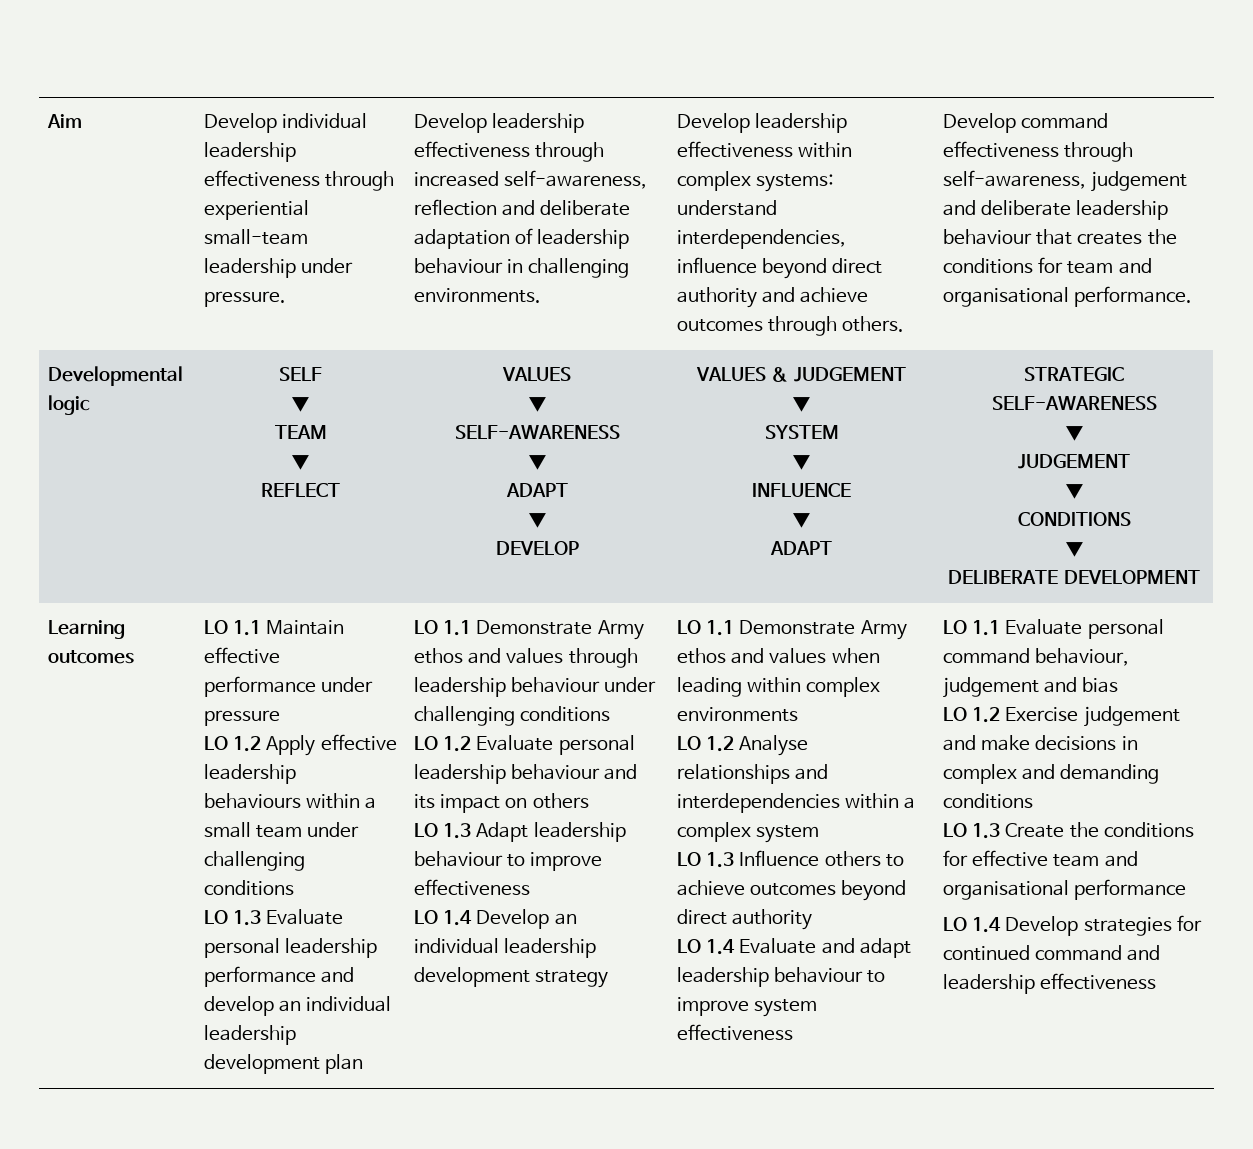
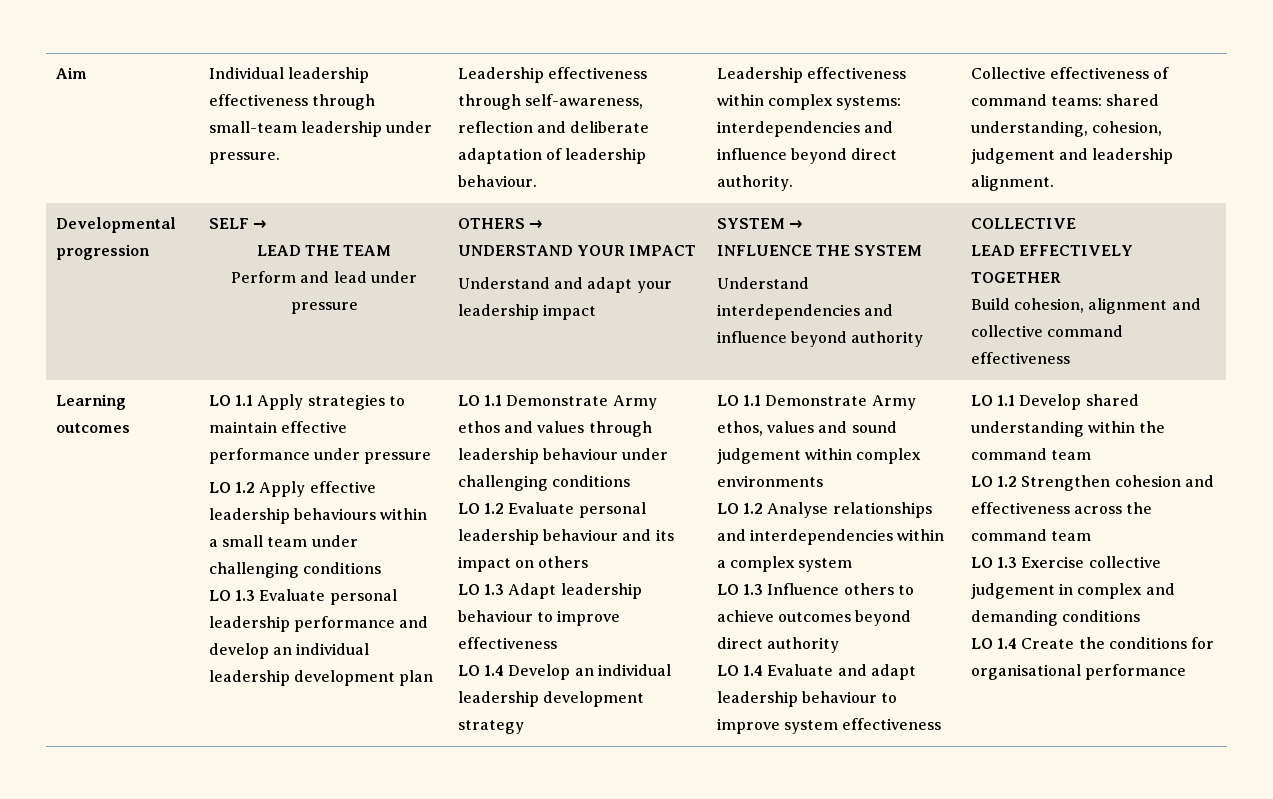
[204,113,368,133] [204,142,297,162] [204,170,395,191] [204,200,310,220] Develop individual leadership effectiveness through experiential -> [208,67,369,83] [208,94,375,110] Individual leadership effectiveness through
[414,113,585,133] [414,141,605,162] [414,171,500,187] Develop leadership effectiveness through increased -> [457,67,647,83] [457,94,521,110] Leadership effectiveness through
[414,258,630,278] [414,288,542,303] [677,113,848,133] behaviour in challenging environments. | Develop leadership -> [457,175,537,187] [716,67,803,83] behaviour. | Leadership
[677,200,778,216] [677,229,847,249] understand interdependencies, -> [716,121,893,137] interdependencies and
[677,287,869,308] [677,316,905,336] [943,113,1109,133] [943,141,1134,162] [943,170,1188,192] [943,200,1169,220] [943,229,1177,245] [943,257,1152,274] [943,286,1193,307] [48,366,184,386] [48,395,91,415] [279,367,322,381] [292,397,309,412] [274,425,327,439] [292,455,309,470] [261,483,340,497] [501,367,572,381] [528,397,546,412] [454,425,620,439] [528,455,546,470] [505,483,568,497] [528,513,546,528] [495,541,579,555] [696,367,906,382] [793,397,810,412] [764,425,839,439] [793,455,810,470] [752,483,852,497] [793,513,810,528] [770,541,832,555] [1024,367,1125,381] [991,396,1157,410] [1065,426,1083,441] [1018,454,1130,469] [1065,484,1083,499] [1017,512,1131,526] [1065,542,1083,557] [948,570,1200,584] authority and achieve outcomes through others. | Develop command effectiveness through self-awareness, judgement and deliberate leadership behaviour that creates the conditions for team and organisational performance. // Developmental logic | SELF // ▼ // TEAM // ▼ // REFLECT | VALUES // ▼ // SELF-AWARENESS // ▼ // ADAPT // ▼ // DEVELOP | VALUES & JUDGEMENT // ▼ // SYSTEM // ▼ // INFLUENCE // ▼ // ADAPT | STRATEGIC SELF-AWARENESS // ▼ // JUDGEMENT // ▼ // CONDITIONS // ▼ // DELIBERATE DEVELOPMENT -> [716,175,793,191] [970,67,1170,79] [970,94,1160,106] [970,121,1162,137] [970,148,1174,164] [970,175,1054,191] [55,217,176,233] [55,244,150,260] [208,218,266,229] [256,245,392,256] [231,271,417,283] [290,302,358,314] [457,218,542,229] [457,245,697,256] [457,277,672,293] [457,304,596,320] [716,218,802,229] [716,245,923,256] [716,277,809,289] [716,304,893,320] [716,331,924,347] [970,218,1076,229] [970,245,1133,256] [970,272,1061,283] [970,298,1201,314] [970,325,1123,337] [970,352,1070,364] authority. | Collective effectiveness of command teams: shared understanding, cohesion, judgement and leadership alignment. // Developmental progression | SELF → // LEAD THE TEAM // Perform and lead under pressure | OTHERS → // UNDERSTAND YOUR IMPACT // Understand and adapt your leadership impact | SYSTEM → // INFLUENCE THE SYSTEM // Understand interdependencies and influence beyond authority | COLLECTIVE // LEAD EFFECTIVELY TOGETHER // Build cohesion, alignment and collective command effectiveness
[266,620,345,635] Maintain -> [257,394,405,410] [208,421,277,433] Apply strategies to maintain
[677,648,880,664] [677,677,743,697] ethos and values when leading -> [716,421,897,436] [716,448,801,464] ethos, values and sound judgement
[1005,619,1164,639] [943,648,1130,666] [943,677,1119,698] [943,706,1180,727] [943,735,1117,751] Evaluate personal command behaviour, judgement and bias // LO 1.2 Exercise judgement and make decisions -> [1019,394,1139,410] [970,421,1166,437] [970,448,1091,460] [970,475,1214,491] [970,502,1153,514] [970,529,1091,541] [970,556,1161,568] [970,583,1055,599] Develop shared understanding within the command team // LO 1.2 Strengthen cohesion and effectiveness across the command team // LO 1.3 Exercise collective judgement
[972,823,1001,839] 1.3 -> [996,638,1017,649] 1.4
[972,850,1138,867] effective team and -> (1215, 643) none
[943,915,1202,936] [943,945,1161,961] [943,973,1157,994] // LO 1.4 Develop strategies for continued command and leadership effectiveness -> (1186, 672) none

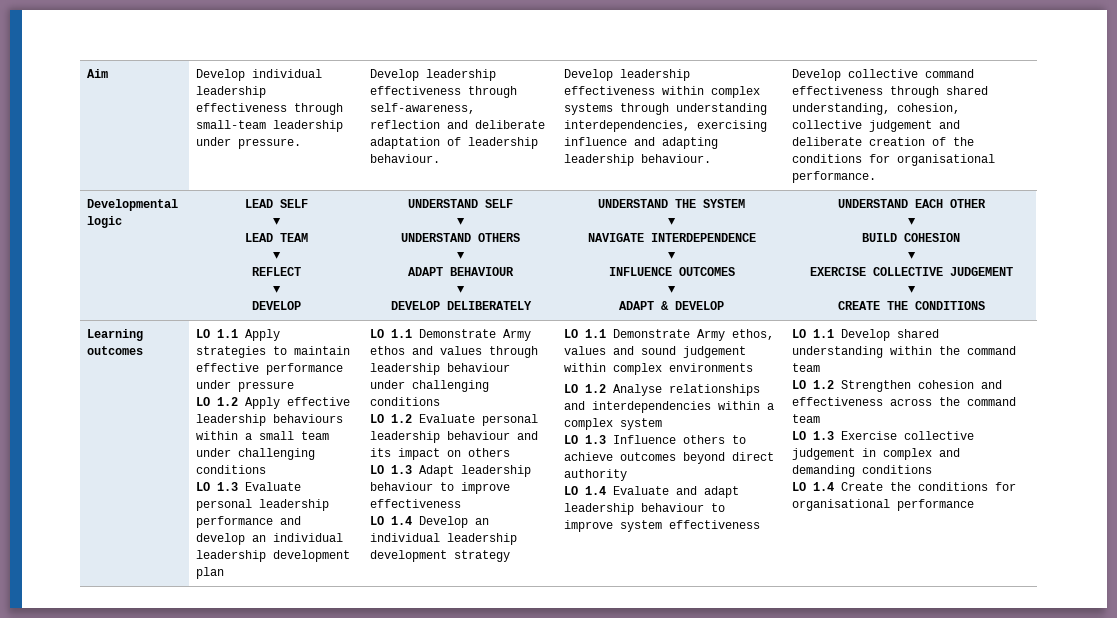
[208,67,284,79] Individual -> [196,69,323,81] Develop individual
[457,67,544,83] Leadership -> [370,69,497,81] Develop leadership
[716,67,803,83] Leadership -> [564,69,691,81] Develop leadership
[836,96,902,110] [716,121,893,137] [716,148,898,164] [716,175,793,191] [970,67,1170,79] [970,94,1102,106] systems: interdependencies and influence beyond direct authority. | Collective effectiveness of command teams: -> [564,103,768,115] [564,120,768,132] [564,137,719,149] [564,154,712,166] [792,69,975,81] [792,86,940,98] systems through understanding interdependencies, exercising influence and adapting leadership behaviour. | Develop collective command effectiveness through
(1162, 128) none -> [792,120,863,129] collective
[1092,148,1174,164] [970,175,1054,191] leadership alignment. -> [792,137,975,146] [792,154,996,166] [792,171,877,183] deliberate creation of the conditions for organisational performance.
[55,244,150,260] [208,218,266,229] [256,245,339,256] progression | SELF → // LEAD THE -> [87,216,123,228] [245,199,308,208] [273,218,281,225] [245,233,273,242] logic | LEAD SELF // ▼ // LEAD
[231,271,417,283] [290,302,358,314] [457,218,542,229] [457,245,697,256] [457,277,672,293] [457,304,596,320] [716,218,802,229] [716,245,923,256] [716,277,809,289] [716,304,893,320] [716,331,924,347] [970,218,1076,229] [970,245,1133,256] [970,272,1061,283] [970,298,1201,314] [970,325,1123,337] [970,352,1070,364] Perform and lead under pressure | OTHERS → // UNDERSTAND YOUR IMPACT // Understand and adapt your leadership impact | SYSTEM → // INFLUENCE THE SYSTEM // Understand interdependencies and influence beyond authority | COLLECTIVE // LEAD EFFECTIVELY TOGETHER // Build cohesion, alignment and collective command effectiveness -> [273,252,281,259] [252,267,301,276] [273,286,281,293] [252,301,301,310] [407,199,513,208] [456,218,465,225] [400,233,520,242] [456,252,465,259] [407,267,514,276] [456,286,465,293] [390,301,532,310] [598,199,745,208] [668,218,676,225] [587,233,756,242] [668,252,676,259] [608,267,735,276] [668,286,676,293] [619,301,724,310] [837,199,986,208] [907,218,916,225] [862,233,960,242] [907,252,916,259] [809,267,1013,276] [907,286,916,293] [837,301,985,310] ▼ // REFLECT // ▼ // DEVELOP | UNDERSTAND SELF // ▼ // UNDERSTAND OTHERS // ▼ // ADAPT BEHAVIOUR // ▼ // DEVELOP DELIBERATELY | UNDERSTAND THE SYSTEM // ▼ // NAVIGATE INTERDEPENDENCE // ▼ // INFLUENCE OUTCOMES // ▼ // ADAPT & DEVELOP | UNDERSTAND EACH OTHER // ▼ // BUILD COHESION // ▼ // EXERCISE COLLECTIVE JUDGEMENT // ▼ // CREATE THE CONDITIONS

